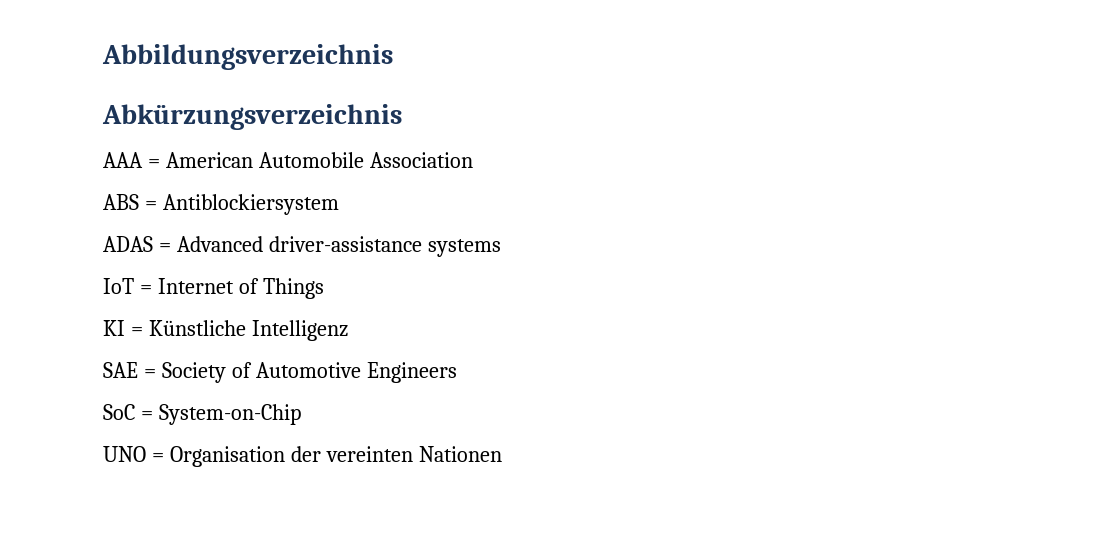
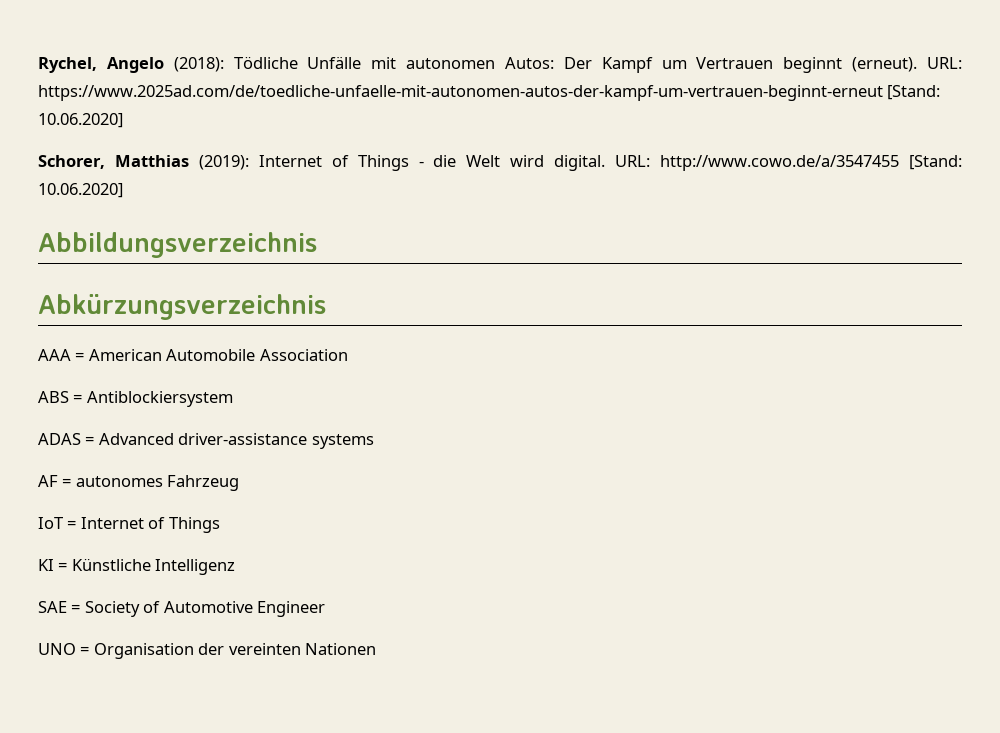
(102, 57) none -> [38,56,963,73] [38,85,941,101] [38,113,123,128] [38,155,962,171] [38,183,123,198] Rychel, Angelo (2018): Tödliche Unfälle mit autonomen Autos: Der Kampf um Vertrauen beginnt (erneut). URL: https://www.2025ad.com/de/toedliche-unfaelle-mit-autonomen-autos-der-kampf-um-vertrauen-beginnt-erneut [Stand: 10.06.2020] // Schorer, Matthias (2019): Internet of Things - die Welt wird digital. URL: http://www.cowo.de/a/3547455 [Stand: 10.06.2020] //
(501, 248) none -> [38,475,240,491] // AF = autonomes Fahrzeug
[366,362,457,383] [103,404,301,425] Engineers // SoC = System-on-Chip -> [257,601,326,617] Engineer

